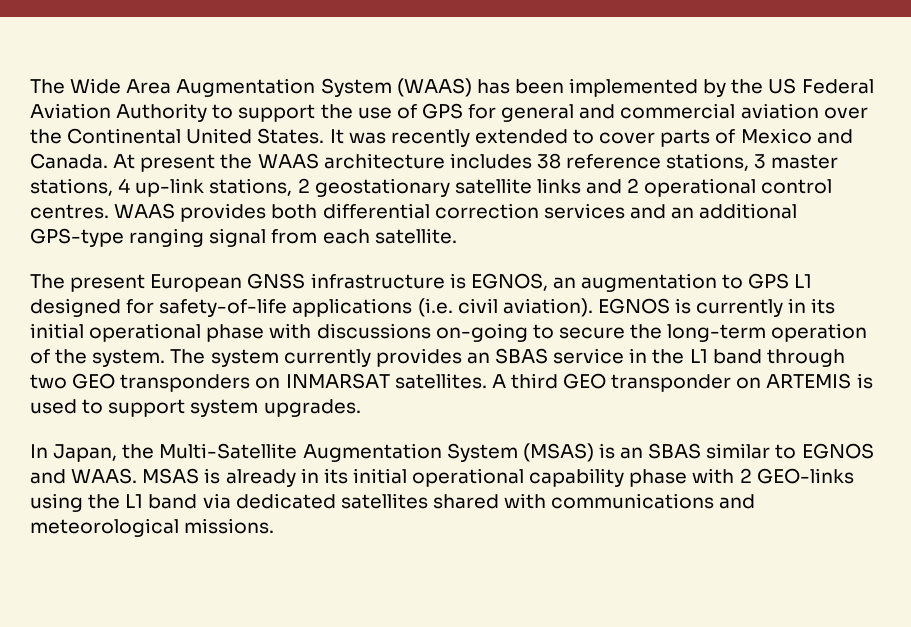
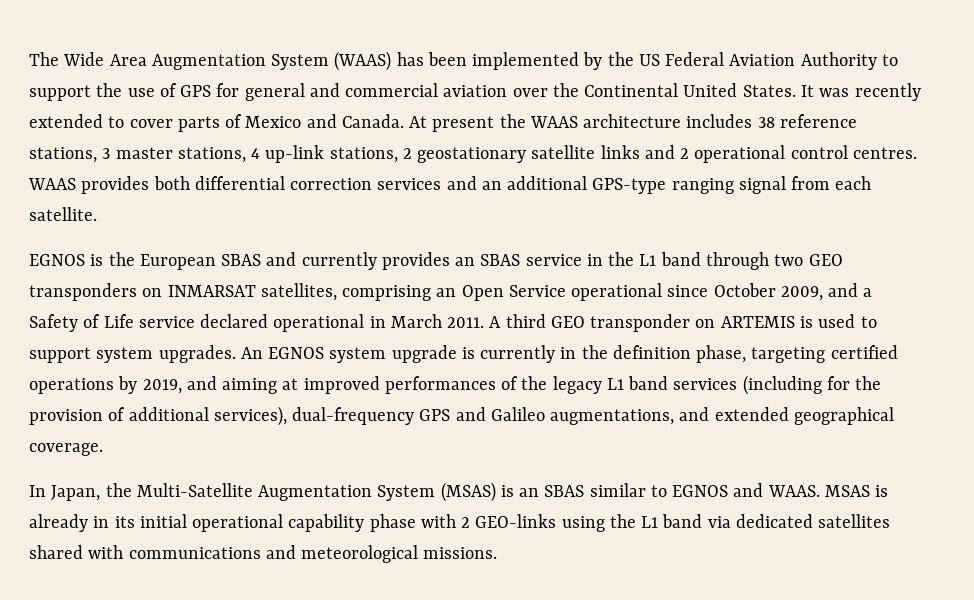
[30,273,813,292] [30,298,836,317] [30,323,868,342] [30,349,279,367] The present European GNSS infrastructure is EGNOS, an augmentation to GPS L1 designed for safety-of-life applications (i.e. civil aviation). EGNOS is currently in its initial operational phase with discussions on-going to secure the long-term operation of the system. The system -> [29,252,297,270] EGNOS is the European SBAS and
[394,373,487,389] satellites. -> [260,283,873,301] [29,314,485,332] satellites, comprising an Open Service operational since October 2009, and a Safety of Life service declared operational in March 2011.
(361, 408) none -> [240,345,898,363] [29,375,882,395] [29,406,894,426] [29,443,103,456] An EGNOS system upgrade is currently in the definition phase, targeting certified operations by 2019, and aiming at improved performances of the legacy L1 band services (including for the provision of additional services), dual-frequency GPS and Galileo augmentations, and extended geographical coverage.

